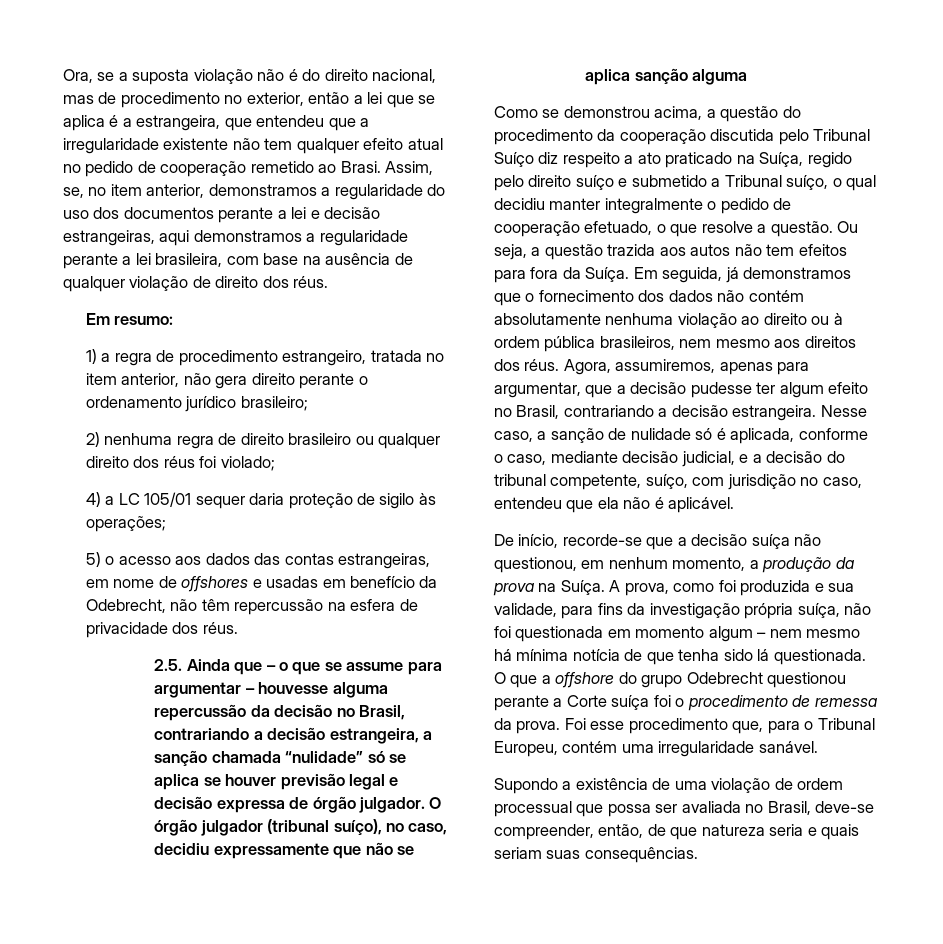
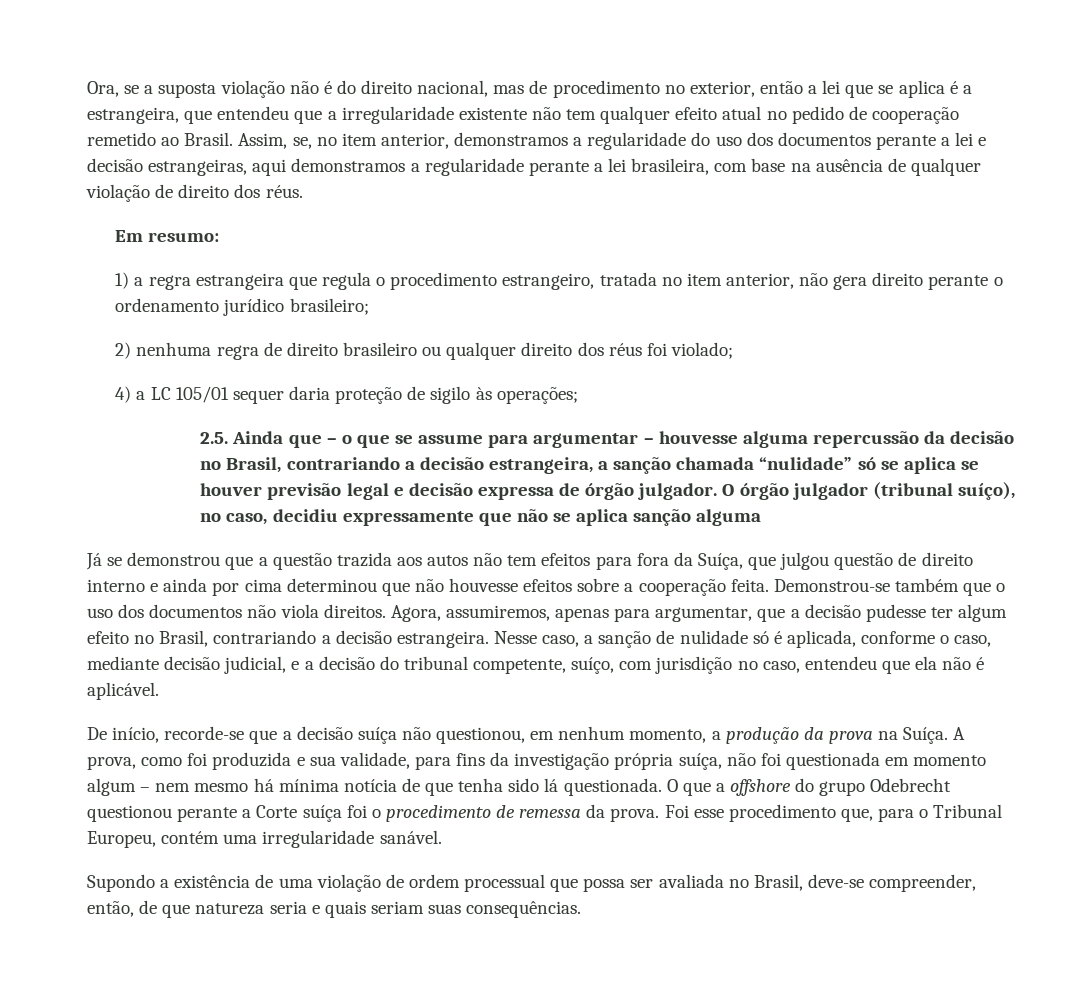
[340,161,381,173] Brasi. -> [184,132,234,146] Brasil.
[156,350,175,362] de -> [195,272,386,290] estrangeira que regula o
[85,552,430,569] [85,576,438,592] [85,599,418,615] [85,622,238,638] // 5) o acesso aos dados das contas estrangeiras, em nome de offshores e usadas em benefício da Odebrecht, não têm repercussão na esfera de privacidade dos réus. -> (578, 395) none
[494,106,538,118] Como -> [86,553,102,570] Já
[654,106,801,122] [494,129,871,145] [494,152,852,168] [494,175,877,191] [494,198,792,214] [494,221,859,237] [494,244,527,260] acima, a questão do procedimento da cooperação discutida pelo Tribunal Suíço diz respeito a ato praticado na Suíça, regido pelo direito suíço e submetido a Tribunal suíço, o qual decidiu manter integralmente o pedido de cooperação efetuado, o que resolve a questão. Ou seja, -> [225,556,254,570] que
[585,267,852,283] [494,290,804,306] [494,313,843,328] [494,336,856,352] [494,359,560,371] Suíça. Em seguida, já demonstramos que o fornecimento dos dados não contém absolutamente nenhuma violação ao direito ou à ordem pública brasileiros, nem mesmo aos direitos dos réus. -> [697,552,973,570] [87,578,1006,596] [87,604,386,618] Suíça, que julgou questão de direito interno e ainda por cima determinou que não houvesse efeitos sobre a cooperação feita. Demonstrou-se também que o uso dos documentos não viola direitos.

